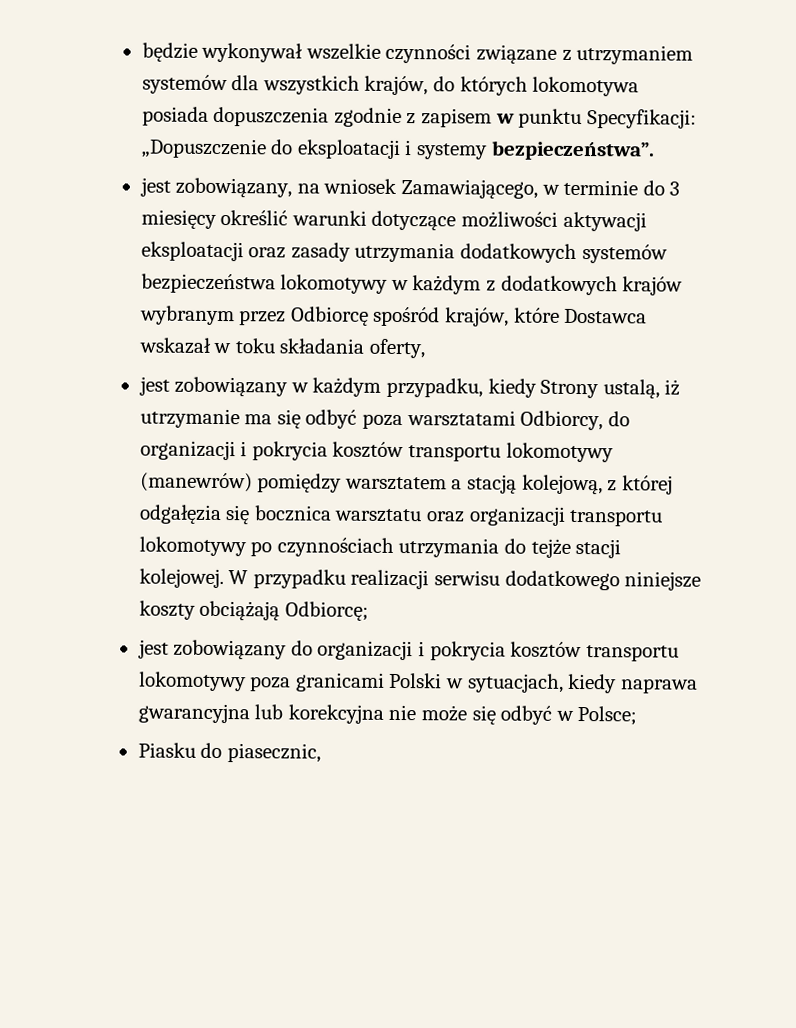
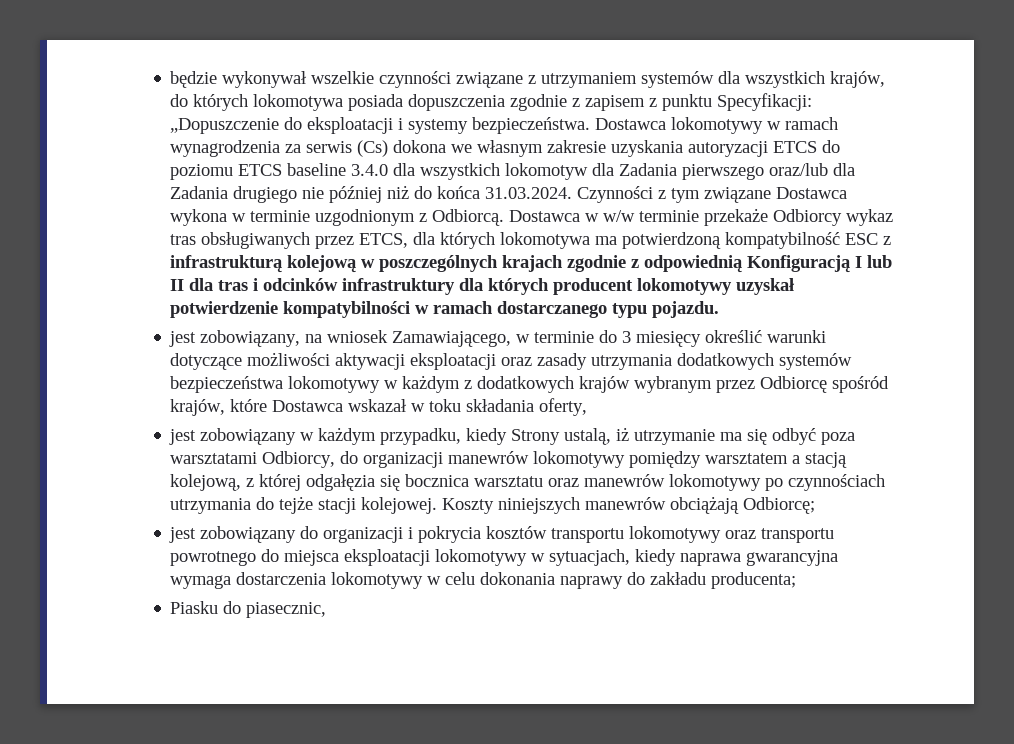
[495,113,515,124] w -> [649,98,658,107] z
[490,140,655,161] bezpieczeństwa”. -> [472,117,839,134] [170,140,841,157] [170,163,856,180] [170,185,848,203] [170,208,894,226] [170,232,892,249] [170,255,893,273] [170,278,796,295] [170,301,720,318] bezpieczeństwa. Dostawca lokomotywy w ramach wynagrodzenia za serwis (Cs) dokona we własnym zakresie uzyskania autoryzacji ETCS do poziomu ETCS baseline 3.4.0 dla wszystkich lokomotyw dla Zadania pierwszego oraz/lub dla Zadania drugiego nie później niż do końca 31.03.2024. Czynności z tym związane Dostawca wykona w terminie uzgodnionym z Odbiorcą. Dostawca w w/w terminie przekaże Odbiorcy wykaz tras obsługiwanych przez ETCS, dla których lokomotywa ma potwierdzoną kompatybilność ESC z infrastrukturą kolejową w poszczególnych krajach zgodnie z odpowiednią Konfiguracją I lub II dla tras i odcinków infrastruktury dla których producent lokomotywy uzyskał potwierdzenie kompatybilności w ramach dostarczanego typu pojazdu.
[240,441,614,463] [139,472,253,493] i pokrycia kosztów transportu lokomotywy (manewrów) -> [448,451,626,468] manewrów lokomotywy
[468,506,664,527] organizacji transportu -> [584,474,666,487] manewrów
[228,569,702,591] [138,600,196,620] W przypadku realizacji serwisu dodatkowego niniejsze koszty -> [442,497,667,514] Koszty niniejszych manewrów
[250,672,443,692] poza granicami Polski -> [725,528,835,543] [170,549,528,566] oraz transportu powrotnego do miejsca eksploatacji lokomotywy
[254,704,638,726] lub korekcyjna nie może się odbyć w Polsce; -> [170,572,797,589] wymaga dostarczenia lokomotywy w celu dokonania naprawy do zakładu producenta;

